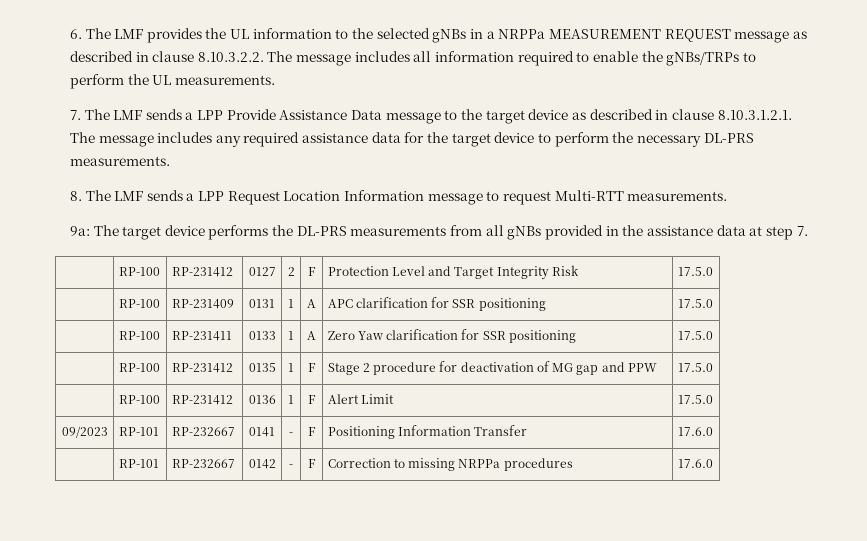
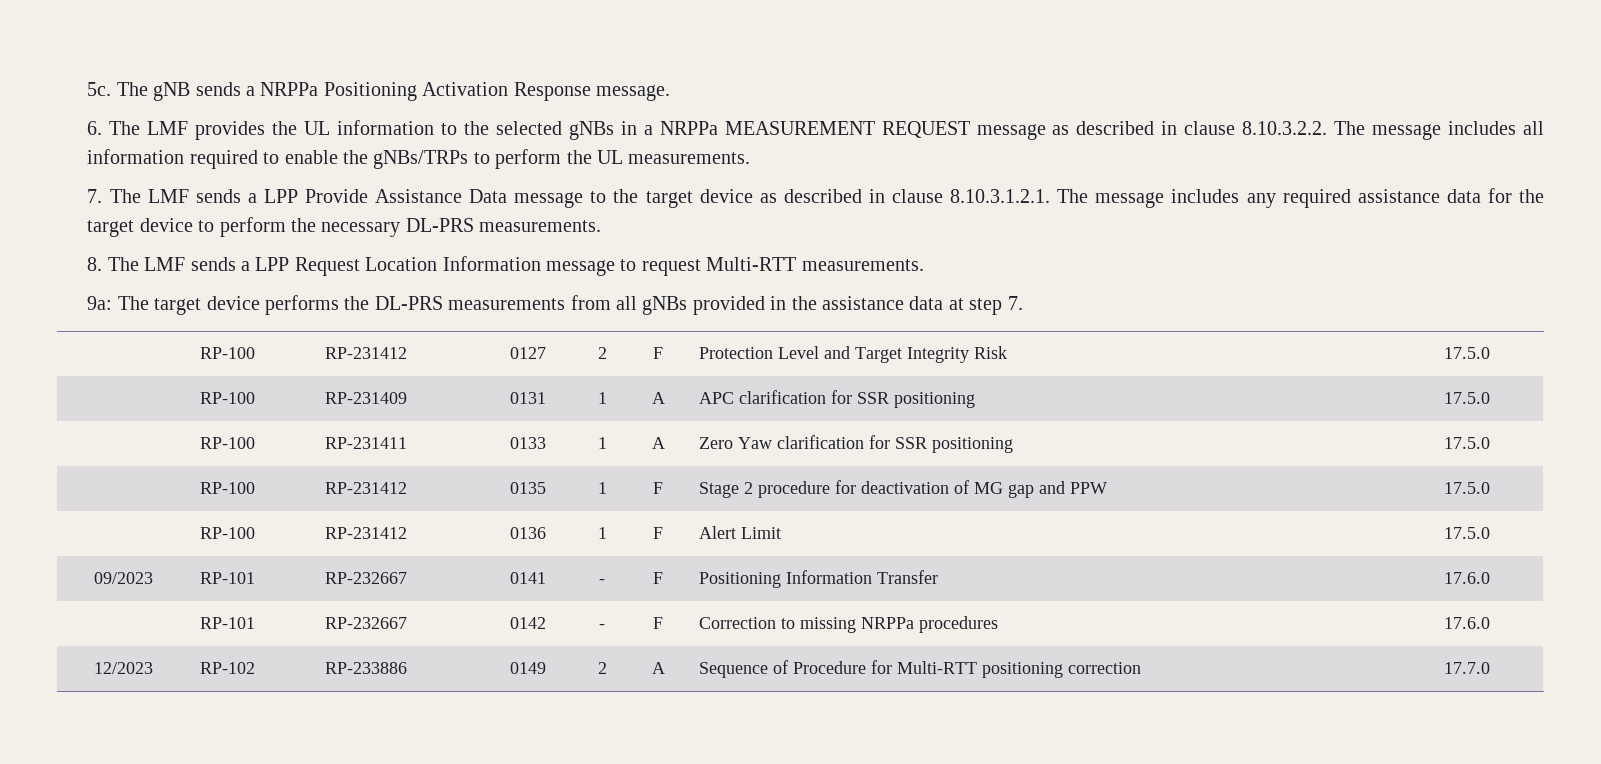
(69, 34) none -> [87,82,671,101] 5c. The gNB sends a NRPPa Positioning Activation Response message. //
(713, 463) none -> [93,662,153,674] [199,662,255,674] [324,662,407,674] [510,662,546,674] [597,662,607,674] [651,662,665,674] [698,660,1141,678] [1443,662,1490,674] // 12/2023 | RP-102 | RP-233886 | 0149 | 2 | A | Sequence of Procedure for Multi-RTT positioning correction | 17.7.0

